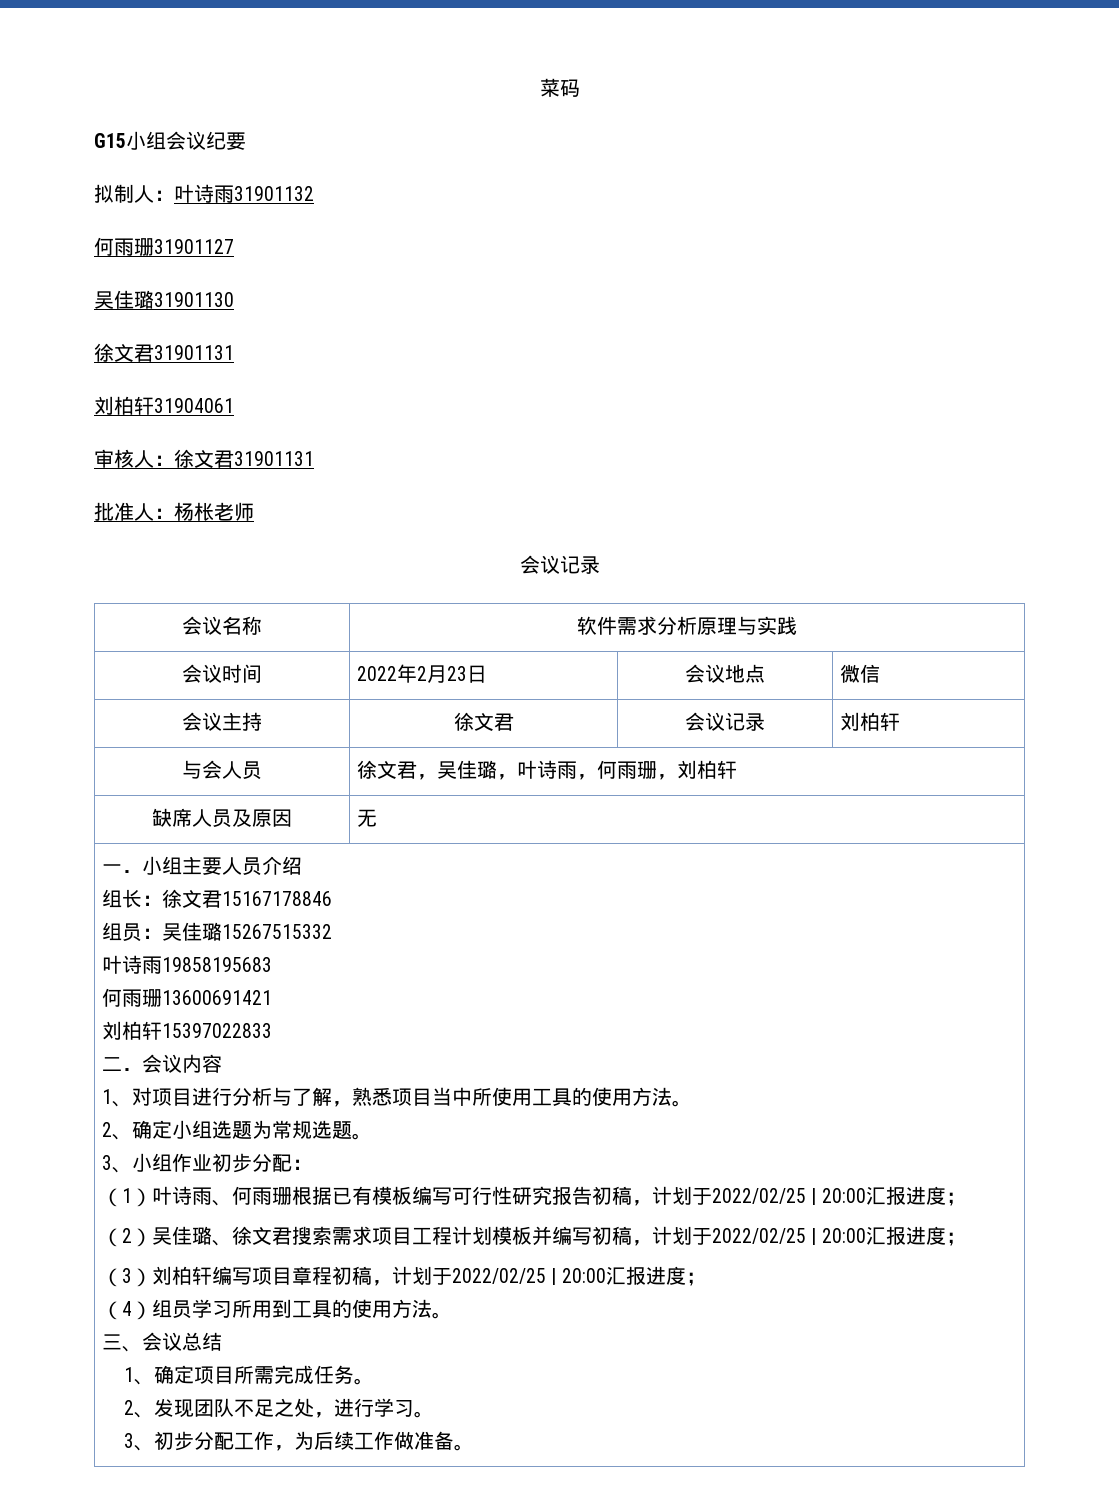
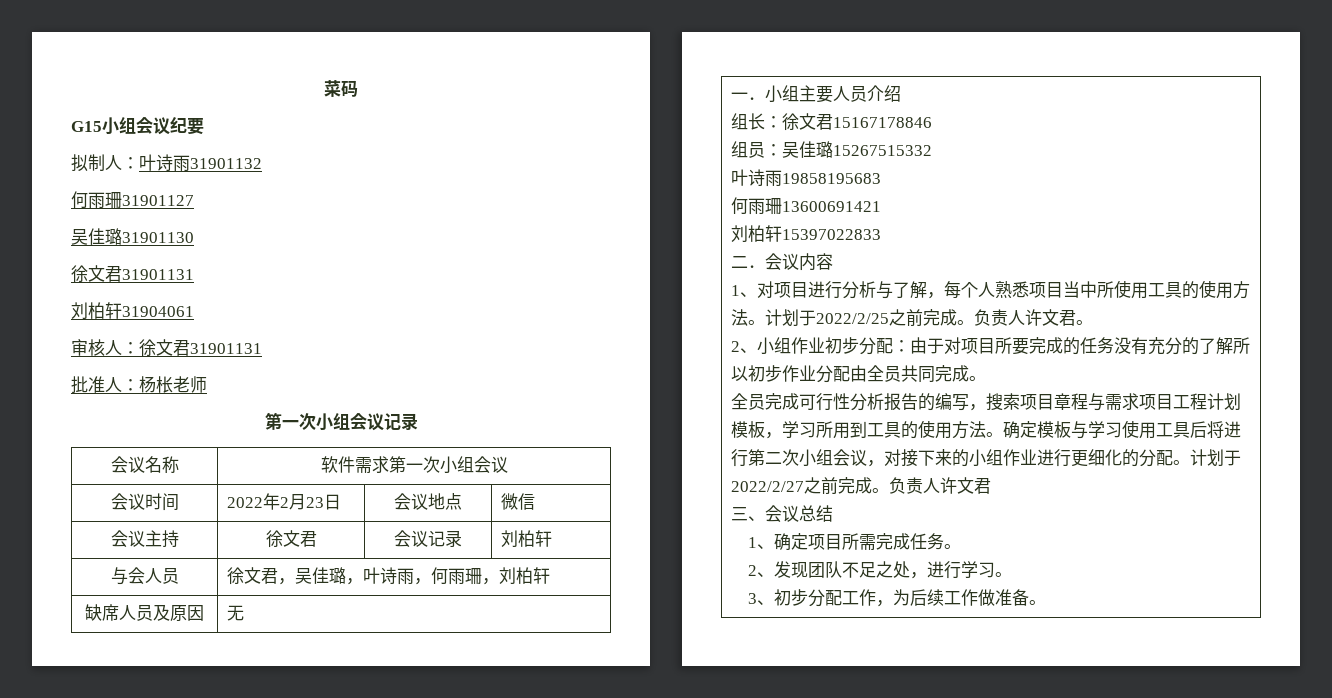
(254, 511) none -> [264,412,350,431] 第一次小组
[657,616,797,635] 分析原理与实践 -> [388,456,508,474] 第一次小组会议
(353, 1104) none -> [943,281,995,298] 每个人
[102,1120,373,1140] [102,1155,113,1170] // 2、确定小组选题为常规选题。 // 3 -> [764,309,1093,327] [730,341,740,352] 计划于2022/2/25之前完成。负责人许文君。 // 2
[102,1186,966,1207] [102,1226,333,1247] // （1）叶诗雨、何雨珊根据已有模板编写可行性研究报告初稿，计划于2022/02/25 | 20:00汇报进度； // （2）吴佳璐、徐文君搜索 -> [909,337,1250,355] [730,365,986,383] [730,393,1105,411] 由于对项目所要完成的任务没有充分的了解所以初步作业分配由全员共同完成。 // 全员完成可行性分析报告的编写，搜索项目章程与
[532,1226,966,1246] [102,1266,706,1287] [102,1299,193,1320] 并编写初稿，计划于2022/02/25 | 20:00汇报进度； // （3）刘柏轩编写项目章程初稿，计划于2022/02/25 | 20:00汇报进度； // （4）组员 -> [764,432,782,439] ，
(453, 1315) none -> [1002,420,1241,439] [730,449,1241,467] [730,477,991,495] 确定模板与学习使用工具后将进行第二次小组会议，对接下来的小组作业进行更细化的分配。计划于2022/2/27之前完成。负责人许文君

